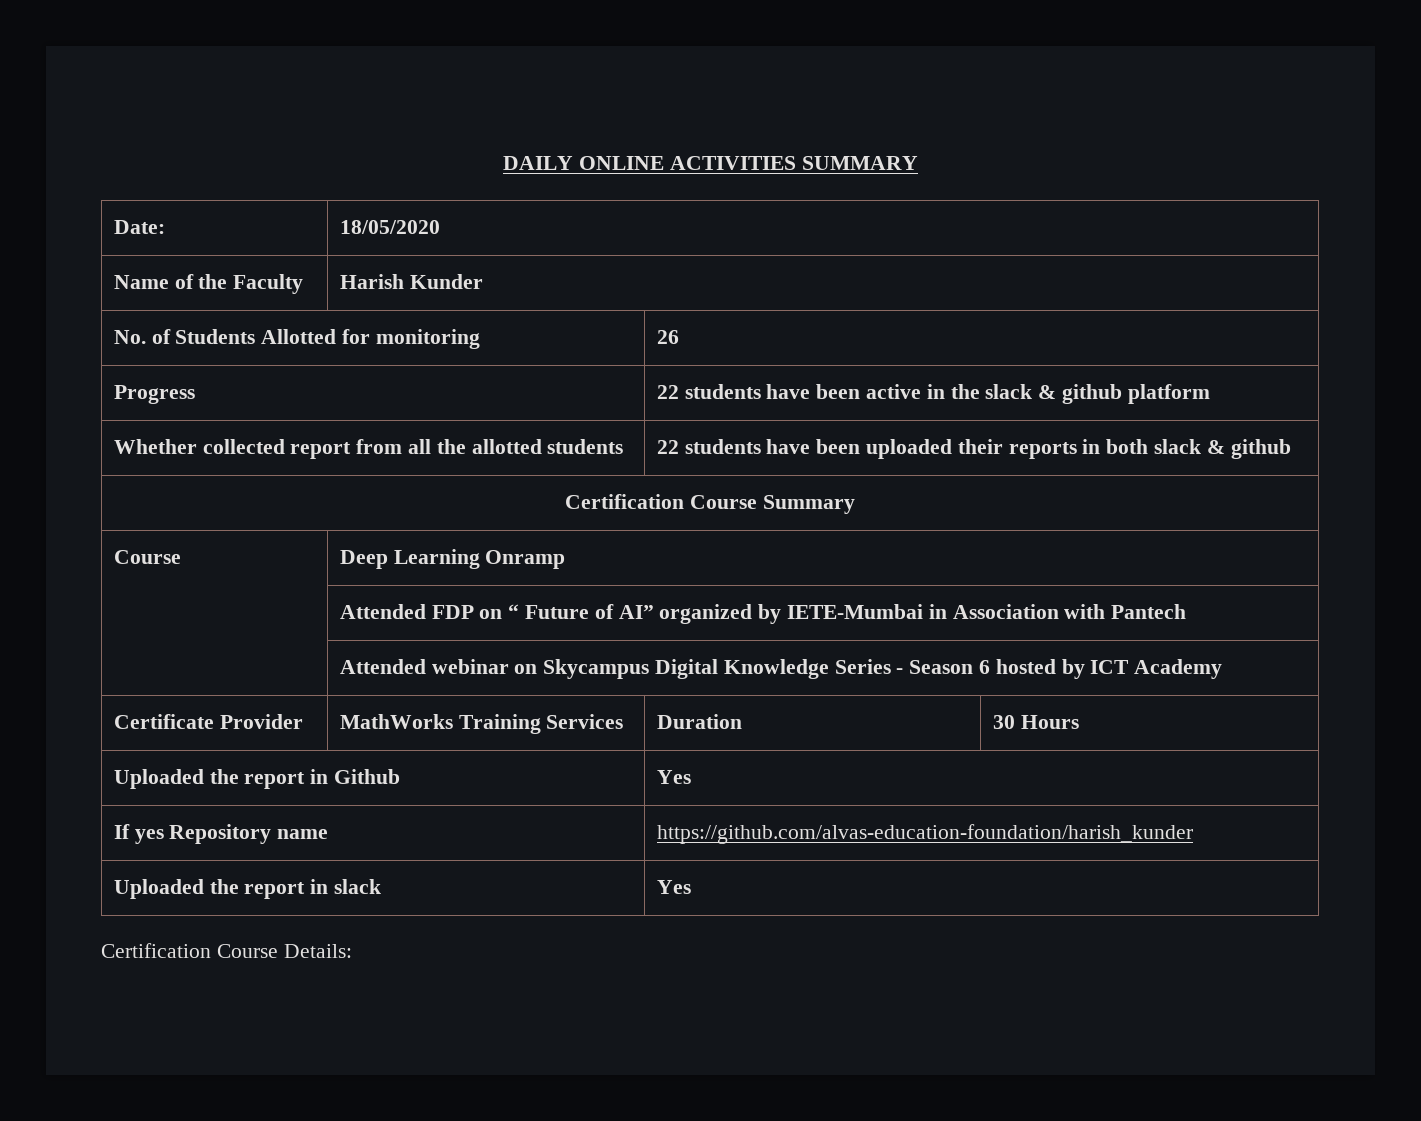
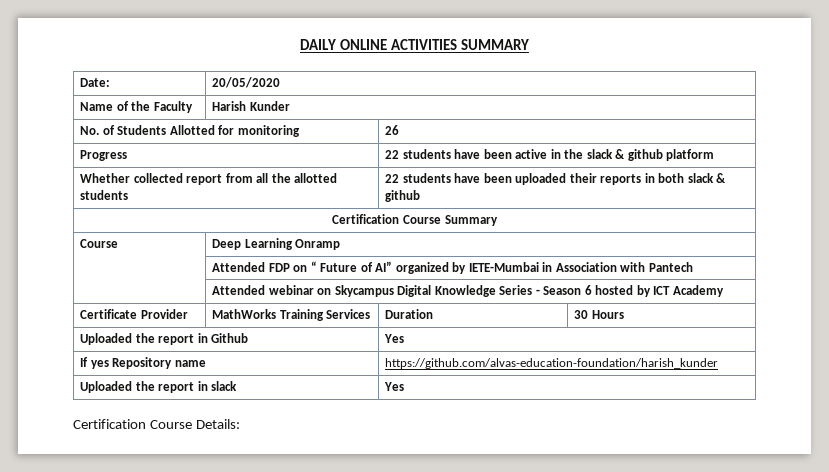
[339,220,440,234] 18/05/2020 -> [212,77,281,88] 20/05/2020

